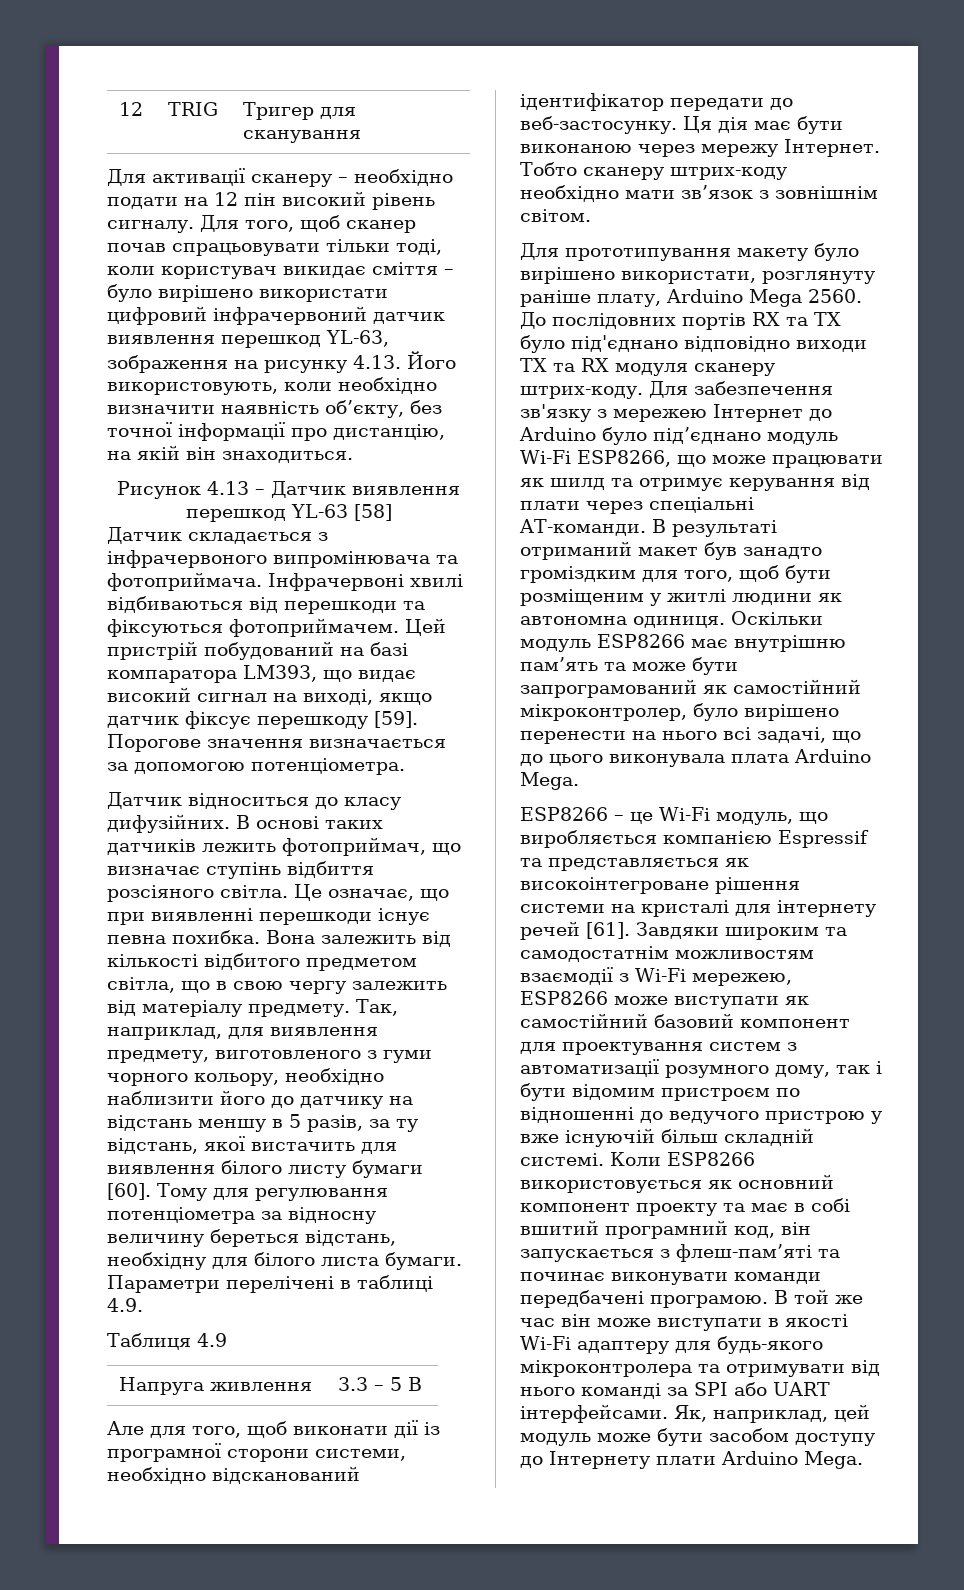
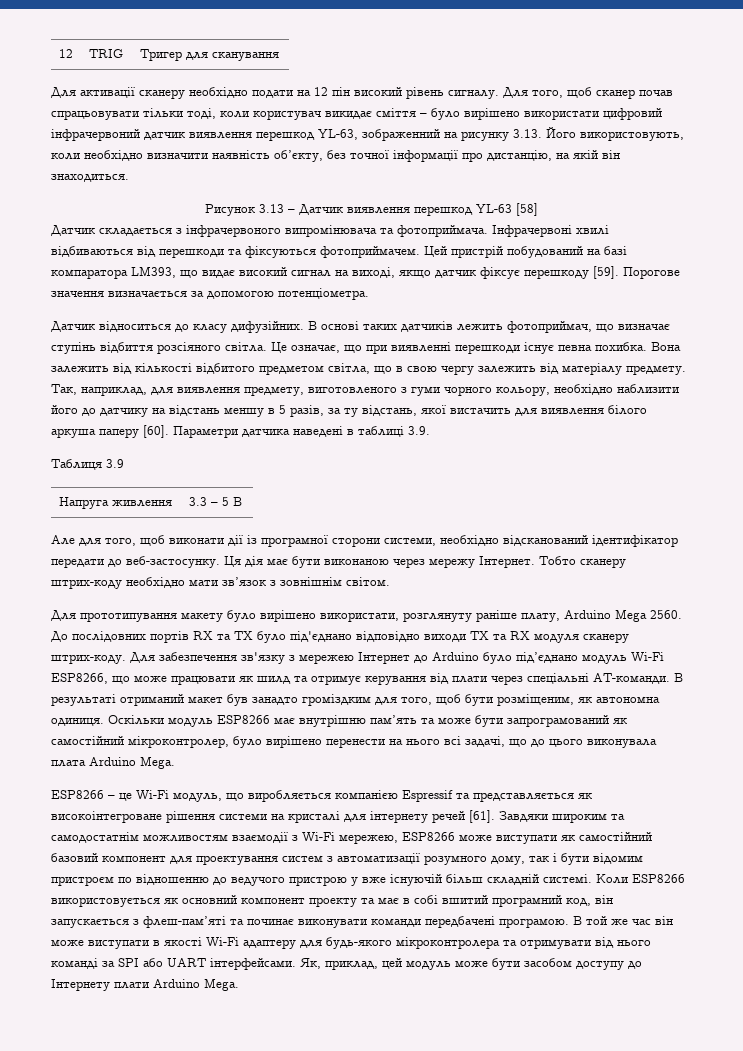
[338,177,348,183] – -> (185, 94) none
[107,355,228,373] зображення -> [362,129,440,141] зображенний
[353,355,401,369] 4.13. -> [513,129,542,138] 3.13.
[207,481,249,495] 4.13 -> [259,204,284,213] 3.13
[288,1160,423,1178] [107,1183,388,1201] [107,1207,376,1224] [107,1229,396,1247] [107,1252,462,1270] [107,1275,334,1293] листу бумаги [60]. Тому для регулювання потенціометра за відносну величину береться відстань, необхідну для білого листа бумаги. Параметри перелічені -> [51,425,343,438] аркуша паперу [60]. Параметри датчика наведені
[107,1298,143,1312] 4.9. -> [408,426,430,435] 3.9.
[197,1333,227,1347] 4.9 -> [106,459,124,468] 3.9
[520,589,812,606] розміщеним у житлі людини -> [497,694,574,706] розміщеним,
[520,1107,634,1123] відношенні -> [136,874,209,885] відношенню
[713,1410,828,1423] наприклад, -> [325,960,378,970] приклад,

